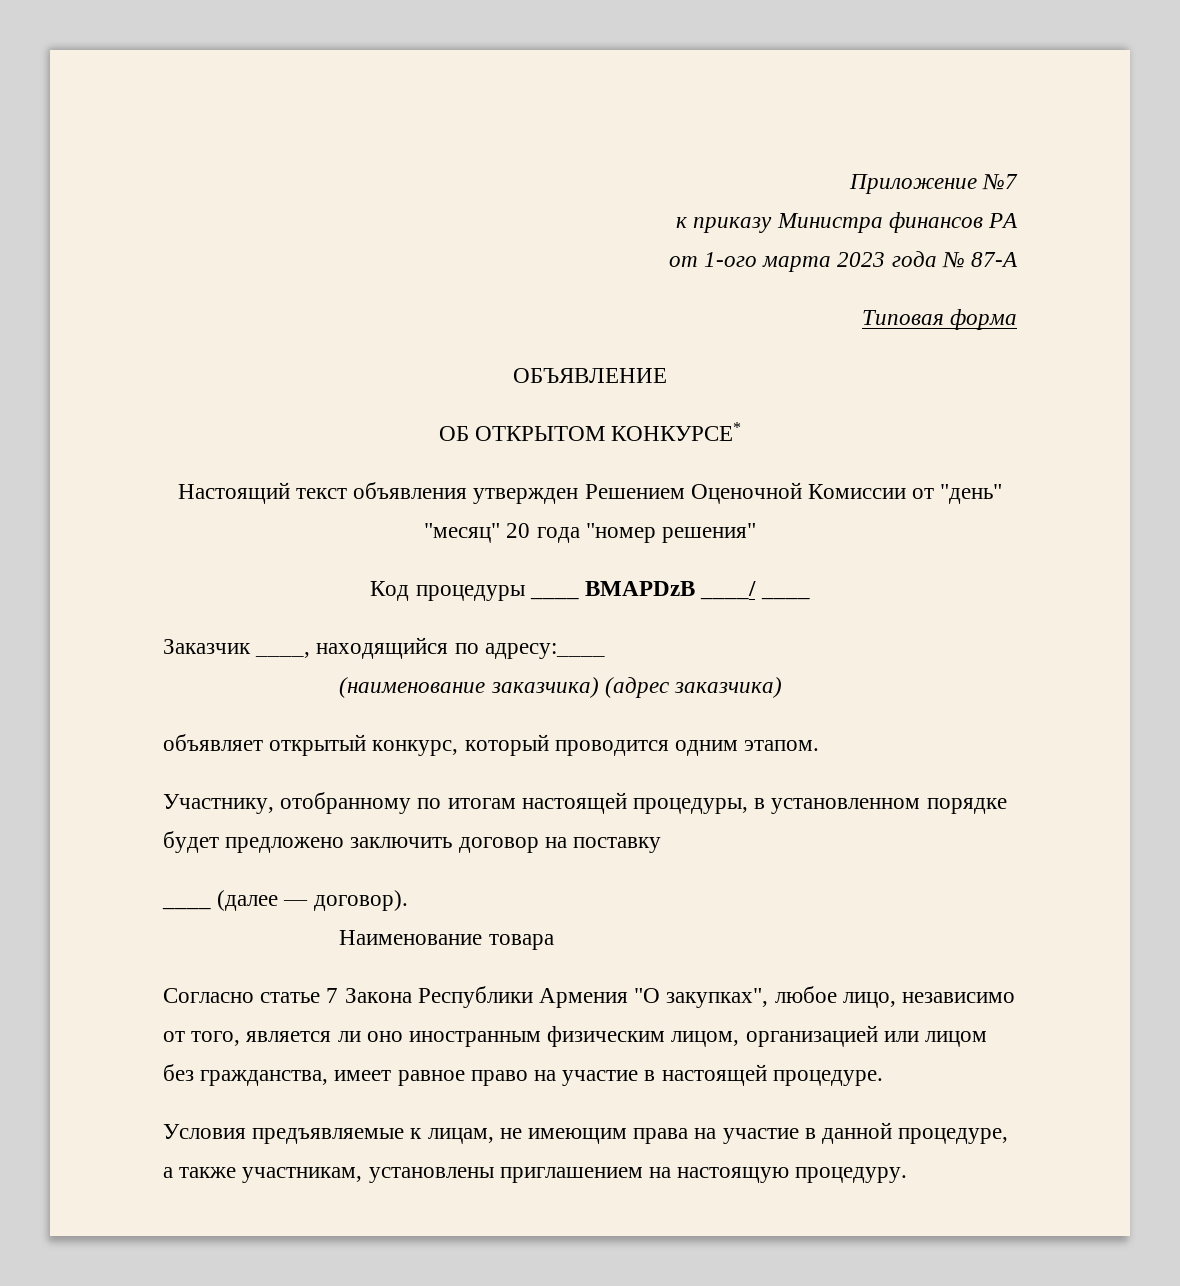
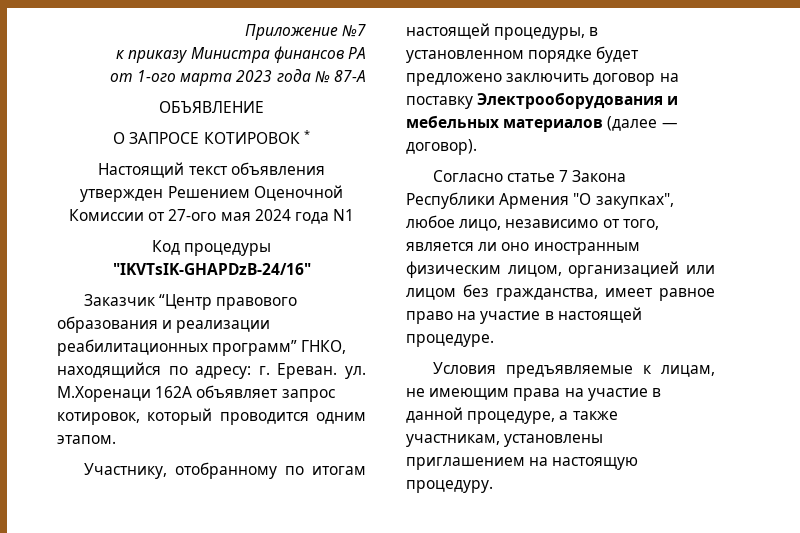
[861,309,1017,330] // Типовая форма -> (366, 76) none
[438,422,742,441] ОБ ОТКРЫТОМ КОНКУРСЕ* -> [113,130,310,144] О ЗАПРОСЕ КОТИРОВОК *
[940,484,1003,504] [424,523,756,543] [370,581,579,601] [585,581,810,600] [163,637,605,659] [339,677,782,698] [163,734,459,756] "день" "месяц" 20 года "номер решения" // Код процедуры ____ BMAPDzB ____/ ____ // Заказчик ____, находящийся по адресу:____ // (наименование заказчика) (адрес заказчика) // объявляет открытый конкурс, -> [168,209,355,224] [151,240,272,256] [112,263,311,275] [83,294,297,310] [57,316,271,333] [57,339,347,356] [57,362,366,379] [57,385,335,402] [57,412,140,425] 27-ого мая 2024 года N1 // Код процедуры "IKVTsIK-GHAPDzB-24/16" // Заказчик “Центр правового образования и реализации реабилитационных программ” ГНКО, находящийся по адресу: г. Ереван. ул. М.Хоренаци 162А объявляет запрос котировок,
[162,906,211,910] // ____ -> [477,92,679,109] [406,115,604,132] Электрооборудования и мебельных материалов
[339,930,554,950] // Наименование товара -> (477, 147) none

